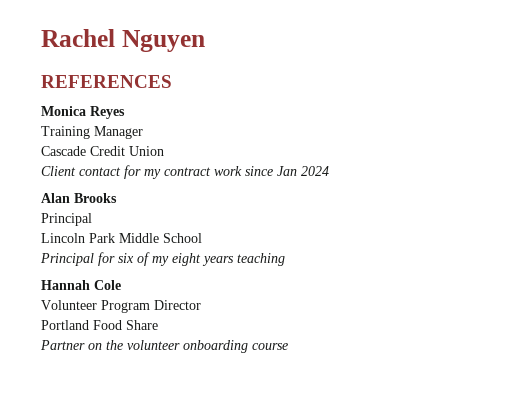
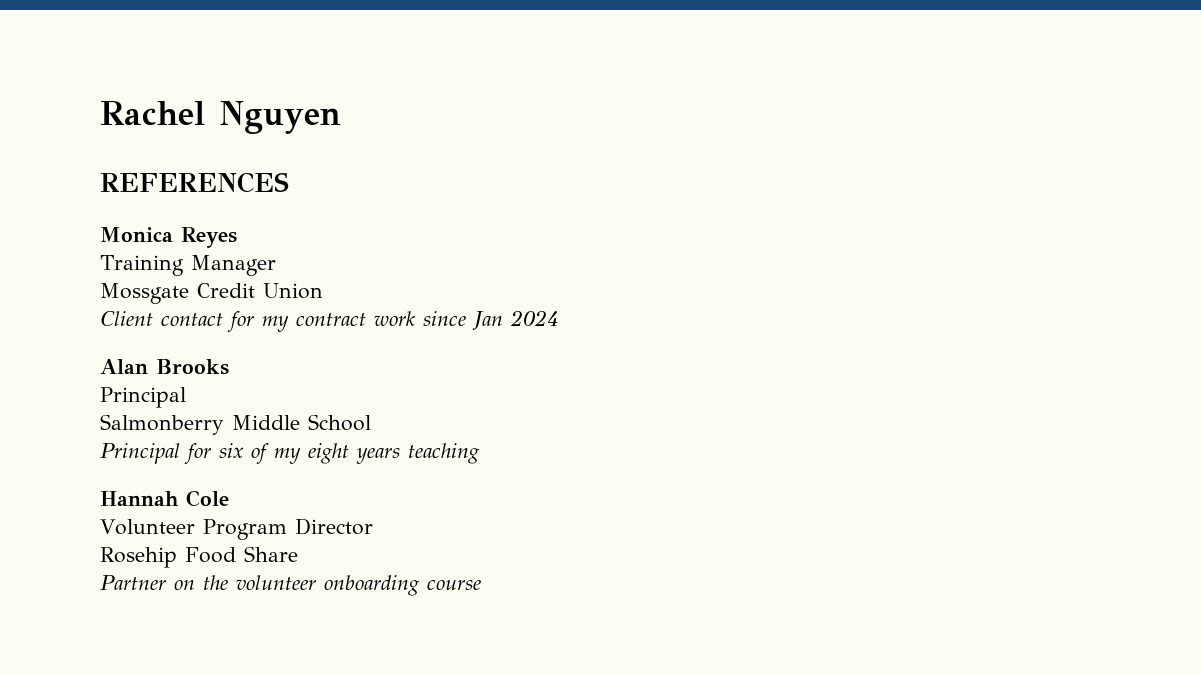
[41,146,86,156] Cascade -> [100,283,189,304] Mossgate
[41,233,115,243] Lincoln Park -> [100,414,224,435] Salmonberry
[41,320,89,330] Portland -> [100,547,177,568] Rosehip

